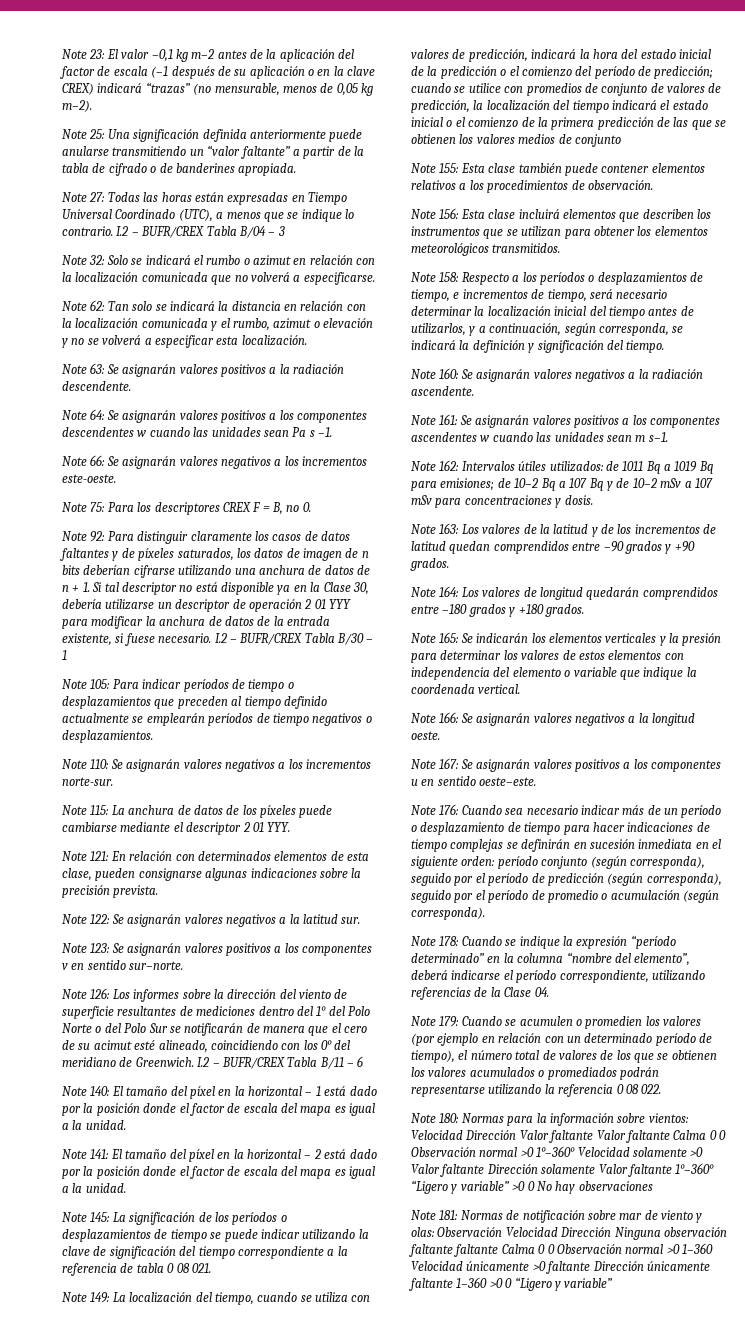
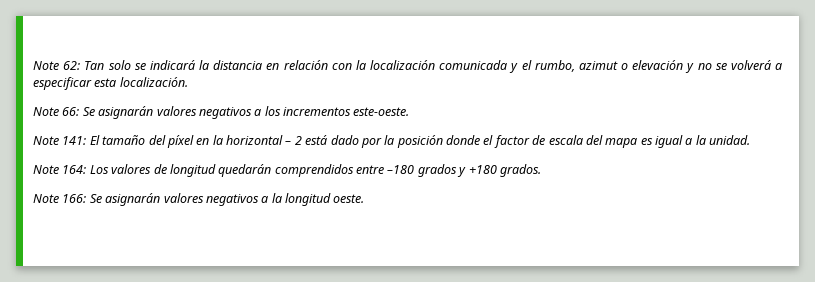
[62,49,355,62] [60,66,376,79] [62,82,373,96] [62,100,92,112] [62,129,363,142] [62,145,364,159] [62,163,297,176] [62,192,347,205] [62,209,354,222] [62,226,285,238] [62,255,376,266] [62,272,375,285] [62,301,87,311] Note 23: El valor –0,1 kg m–2 antes de la aplicación del factor de escala (–1 después de su aplicación o en la clave CREX) indicará “trazas” (no mensurable, menos de 0,05 kg m–2). // Note 25: Una significación definida anteriormente puede anularse transmitiendo un “valor faltante” a partir de la tabla de cifrado o de banderines apropiada. // Note 27: Todas las horas están expresadas en Tiempo Universal Coordinado (UTC), a menos que se indique lo contrario. I.2 – BUFR/CREX Tabla B/04 – 3 // Note 32: Solo se indicará el rumbo o azimut en relación con la localización comunicada que no volverá a especificarse. // Note -> [33,61,59,70] Note
[62,363,344,377] [62,381,131,391] [62,409,367,423] [62,427,332,437] // Note 63: Se asignarán valores positivos a la radiación descendente. // Note 64: Se asignarán valores positivos a los componentes descendentes w cuando las unidades sean Pa s –1. -> (188, 82) none
[62,502,311,515] [62,531,350,544] [60,548,369,561] [62,565,370,578] [62,582,369,595] [62,599,351,612] [62,616,330,629] [62,633,374,646] [62,650,67,660] [62,679,294,692] [62,696,327,709] [62,713,372,726] [62,730,153,743] [62,759,371,772] [62,777,113,786] [62,805,333,818] [62,822,291,835] [62,851,369,861] [62,868,362,881] [62,885,159,898] [62,914,361,927] [62,943,372,956] [62,960,184,970] [62,988,348,1002] [62,1006,370,1019] [62,1023,368,1036] [62,1040,351,1053] [62,1056,364,1069] [62,1086,377,1099] [62,1103,376,1116] [62,1120,126,1130] // Note 75: Para los descriptores CREX F = B, no 0. // Note 92: Para distinguir claramente los casos de datos faltantes y de píxeles saturados, los datos de imagen de n bits deberían cifrarse utilizando una anchura de datos de n + 1. Si tal descriptor no está disponible ya en la Clase 30, debería utilizarse un descriptor de operación 2 01 YYY para modificar la anchura de datos de la entrada existente, si fuese necesario. I.2 – BUFR/CREX Tabla B/30 – 1 // Note 105: Para indicar períodos de tiempo o desplazamientos que preceden al tiempo definido actualmente se emplearán períodos de tiempo negativos o desplazamientos. // Note 110: Se asignarán valores negativos a los incrementos norte-sur. // Note 115: La anchura de datos de los píxeles puede cambiarse mediante el descriptor 2 01 YYY. // Note 121: En relación con determinados elementos de esta clase, pueden consignarse algunas indicaciones sobre la precisión prevista. // Note 122: Se asignarán valores negativos a la latitud sur. // Note 123: Se asignarán valores positivos a los componentes v en sentido sur–norte. // Note 126: Los informes sobre la dirección del viento de superficie resultantes de mediciones dentro del 1° del Polo Norte o del Polo Sur se notificarán de manera que el cero de su acimut esté alineado, coincidiendo con los 0° del meridiano de Greenwich. I.2 – BUFR/CREX Tabla B/11 – 6 // Note 140: El tamaño del píxel en la horizontal – 1 está dado por la posición donde el factor de escala del mapa es igual a la unidad. -> (410, 111) none
[62,1212,287,1225] [62,1229,369,1242] [62,1246,348,1259] [62,1263,211,1276] [62,1292,371,1305] [411,49,711,62] [411,66,714,79] [411,83,722,96] [411,100,708,113] [411,117,727,130] [411,134,621,147] [411,163,705,176] [411,180,653,193] [411,208,711,222] [411,226,708,239] [411,243,561,256] [411,272,703,285] [411,289,668,302] [411,306,694,319] [411,323,684,336] [411,340,665,353] [411,368,703,382] [411,386,474,396] [411,414,720,428] [411,432,668,442] [411,460,714,474] [411,478,713,491] [411,495,593,508] [411,523,717,537] [411,541,695,554] [410,558,449,571] // Note 145: La significación de los períodos o desplazamientos de tiempo se puede indicar utilizando la clave de significación del tiempo correspondiente a la referencia de tabla 0 08 021. // Note 149: La localización del tiempo, cuando se utiliza con valores de predicción, indicará la hora del estado inicial de la predicción o el comienzo del período de predicción; cuando se utilice con promedios de conjunto de valores de predicción, la localización del tiempo indicará el estado inicial o el comienzo de la primera predicción de las que se obtienen los valores medios de conjunto // Note 155: Esta clase también puede contener elementos relativos a los procedimientos de observación. // Note 156: Esta clase incluirá elementos que describen los instrumentos que se utilizan para obtener los elementos meteorológicos transmitidos. // Note 158: Respecto a los períodos o desplazamientos de tiempo, e incrementos de tiempo, será necesario determinar la localización inicial del tiempo antes de utilizarlos, y a continuación, según corresponda, se indicará la definición y significación del tiempo. // Note 160: Se asignarán valores negativos a la radiación ascendente. // Note 161: Se asignarán valores positivos a los componentes ascendentes w cuando las unidades sean m s–1. // Note 162: Intervalos útiles utilizados: de 1011 Bq a 1019 Bq para emisiones; de 10–2 Bq a 107 Bq y de 10–2 mSv a 107 mSv para concentraciones y dosis. // Note 163: Los valores de la latitud y de los incrementos de latitud quedan comprendidos entre –90 grados y +90 grados. -> (751, 140) none
[411,632,722,646] [411,650,684,663] [411,667,697,680] [411,684,521,694] // Note 165: Se indicarán los elementos verticales y la presión para determinar los valores de estos elementos con independencia del elemento o variable que indique la coordenada vertical. -> (541, 170) none
[411,758,721,772] [411,776,537,786] [411,804,722,818] [411,822,710,835] [411,839,721,852] [411,856,705,869] [411,873,722,886] [411,890,719,903] [411,907,485,920] [411,935,676,949] [411,952,691,966] [411,970,705,983] [411,987,549,1000] [411,1016,701,1029] [411,1033,712,1046] [411,1050,717,1063] [411,1067,659,1080] [411,1084,662,1097] [411,1113,689,1126] [411,1130,726,1143] [411,1146,704,1157] [411,1163,715,1177] [411,1180,653,1194] [411,1210,703,1223] [411,1227,727,1240] [409,1243,713,1257] [411,1261,710,1274] [409,1277,613,1291] // Note 167: Se asignarán valores positivos a los componentes u en sentido oeste–este. // Note 176: Cuando sea necesario indicar más de un período o desplazamiento de tiempo para hacer indicaciones de tiempo complejas se definirán en sucesión inmediata en el siguiente orden: período conjunto (según corresponda), seguido por el período de predicción (según corresponda), seguido por el período de promedio o acumulación (según corresponda). // Note 178: Cuando se indique la expresión “período determinado” en la columna “nombre del elemento”, deberá indicarse el período correspondiente, utilizando referencias de la Clase 04. // Note 179: Cuando se acumulen o promedien los valores (por ejemplo en relación con un determinado período de tiempo), el número total de valores de los que se obtienen los valores acumulados o promediados podrán representarse utilizando la referencia 0 08 022. // Note 180: Normas para la información sobre vientos: Velocidad Dirección Valor faltante Valor faltante Calma 0 0 Observación normal >0 1°–360° Velocidad solamente >0 Valor faltante Dirección solamente Valor faltante 1°–360° “Ligero y variable” >0 0 No hay observaciones // Note 181: Normas de notificación sobre mar de viento y olas: Observación Velocidad Dirección Ninguna observación faltante faltante Calma 0 0 Observación normal >0 1–360 Velocidad únicamente >0 faltante Dirección únicamente faltante 1–360 >0 0 “Ligero y variable” -> (365, 198) none

